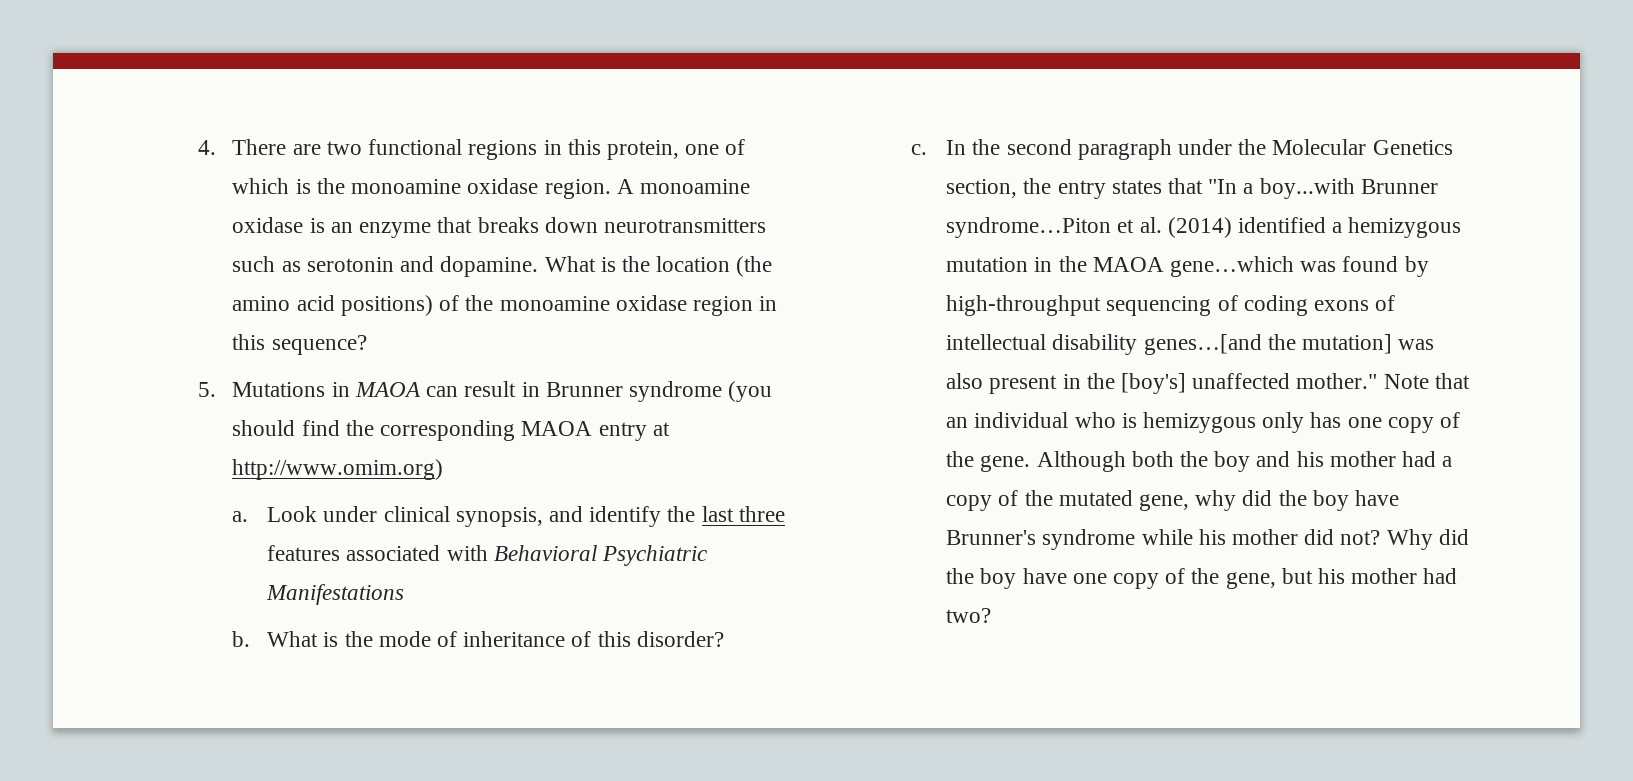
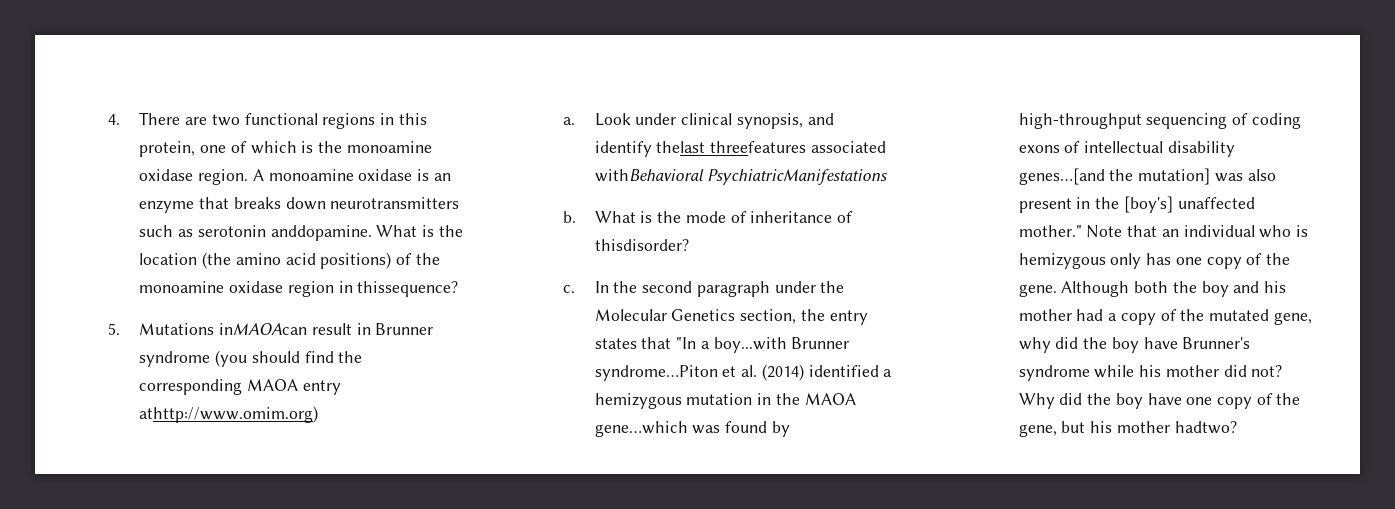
[400,256,539,277] and dopamine. -> [270,225,372,241] anddopamine.
[232,334,367,355] this sequence? -> [357,281,459,297] thissequence?
[331,382,459,397] in MAOA can -> [219,323,308,335] inMAOAcan
[652,422,670,436] [232,459,444,480] at http://www.omim.org) -> [139,406,319,423] athttp://www.omim.org)
[667,506,785,522] [267,545,708,566] [266,584,405,605] the last three features associated with Behavioral Psychiatric Manifestations -> [656,141,886,153] [594,169,888,185] thelast threefeatures associated withBehavioral PsychiatricManifestations
[597,631,724,647] this disorder? -> [594,239,689,251] thisdisorder?
[1423,568,1458,584] [946,608,992,623] had two? -> [1174,421,1237,434] hadtwo?

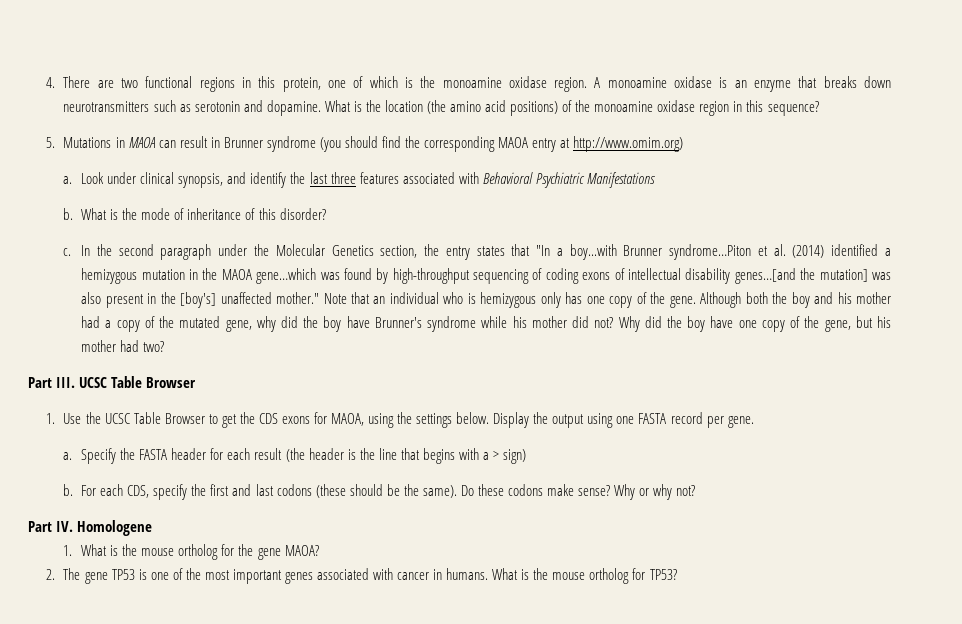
[270,225,372,241] anddopamine. -> [243,100,321,116] and dopamine.
[357,281,459,297] thissequence? -> [746,100,819,116] this sequence?
[219,323,308,335] inMAOAcan -> [115,137,176,148] in MAOA can
[139,406,319,423] athttp://www.omim.org) -> [560,136,684,152] at http://www.omim.org)
[656,141,886,153] [594,169,888,185] thelast threefeatures associated withBehavioral PsychiatricManifestations -> [290,172,655,188] the last three features associated with Behavioral Psychiatric Manifestations
[594,239,689,251] thisdisorder? -> [258,208,326,220] this disorder?
[1174,421,1237,434] hadtwo? -> [120,340,165,352] [28,376,197,388] [45,412,754,428] [63,448,527,464] [63,484,696,500] [28,520,153,536] [63,544,319,560] [45,568,677,584] had two? // Part III. UCSC Table Browser // 1. Use the UCSC Table Browser to get the CDS exons for MAOA, using the settings below. Display the output using one FASTA record per gene. // a. Specify the FASTA header for each result (the header is the line that begins with a > sign) // b. For each CDS, specify the first and last codons (these should be the same). Do these codons make sense? Why or why not? // Part IV. Homologene // 1. What is the mouse ortholog for the gene MAOA? // 2. The gene TP53 is one of the most important genes associated with cancer in humans. What is the mouse ortholog for TP53?

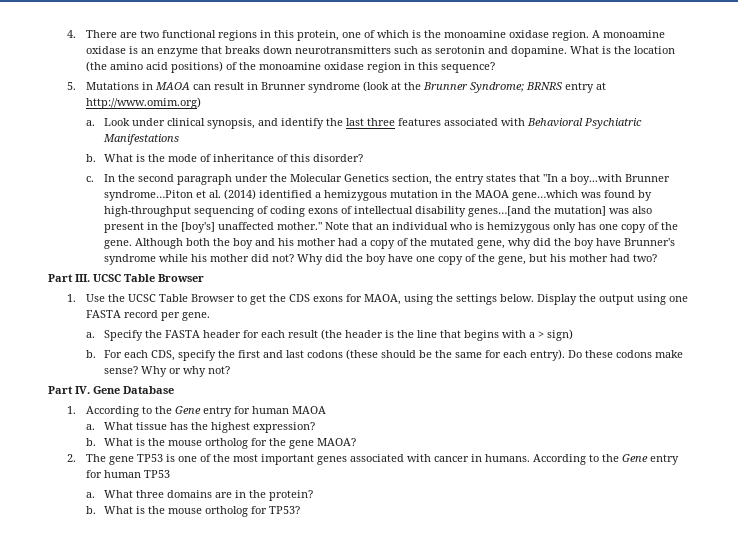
[319,136,529,152] (you should find the corresponding MAOA -> [362,81,563,93] (look at the Brunner Syndrome; BRNRS
[422,485,457,498] same). -> [455,349,566,361] same for each entry).
[77,520,153,536] [63,545,73,556] Homologene // 1. -> [93,386,174,394] [66,406,326,417] [85,422,316,433] [85,438,96,446] Gene Database // 1. According to the Gene entry for human MAOA // a. What tissue has the highest expression? // b.
(489, 574) none -> [532,454,679,465] [85,470,170,478] [85,490,314,501] [85,506,96,514] According to the Gene entry for human TP53 // a. What three domains are in the protein? // b.

